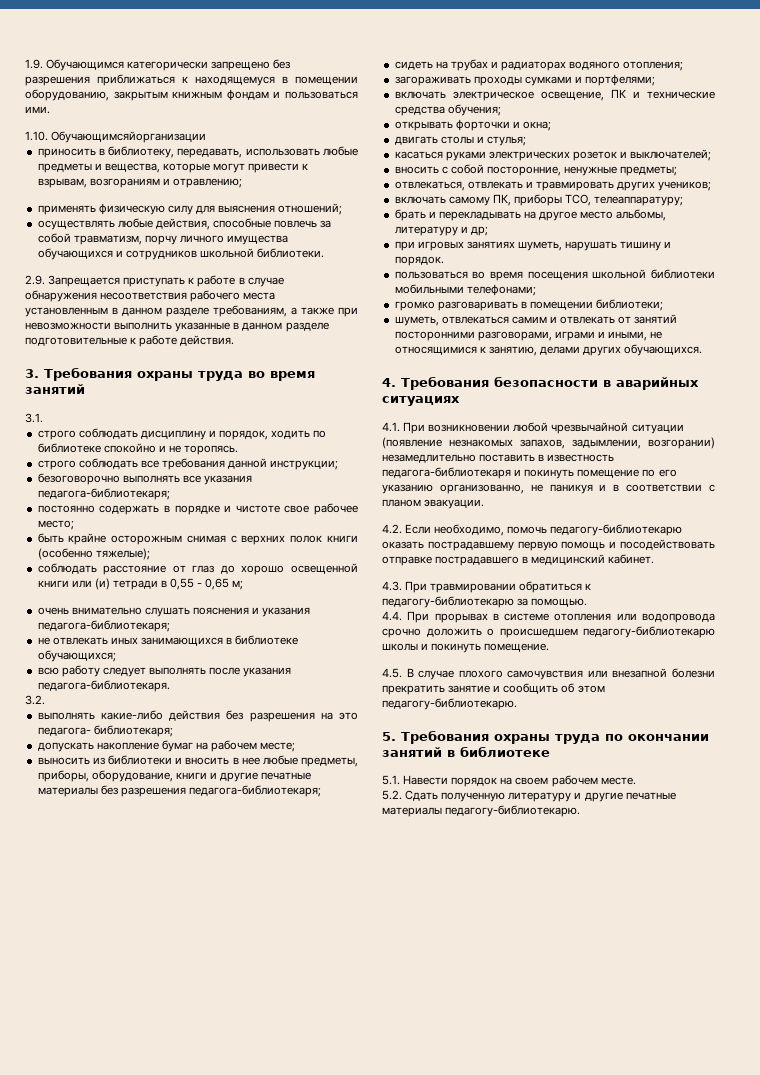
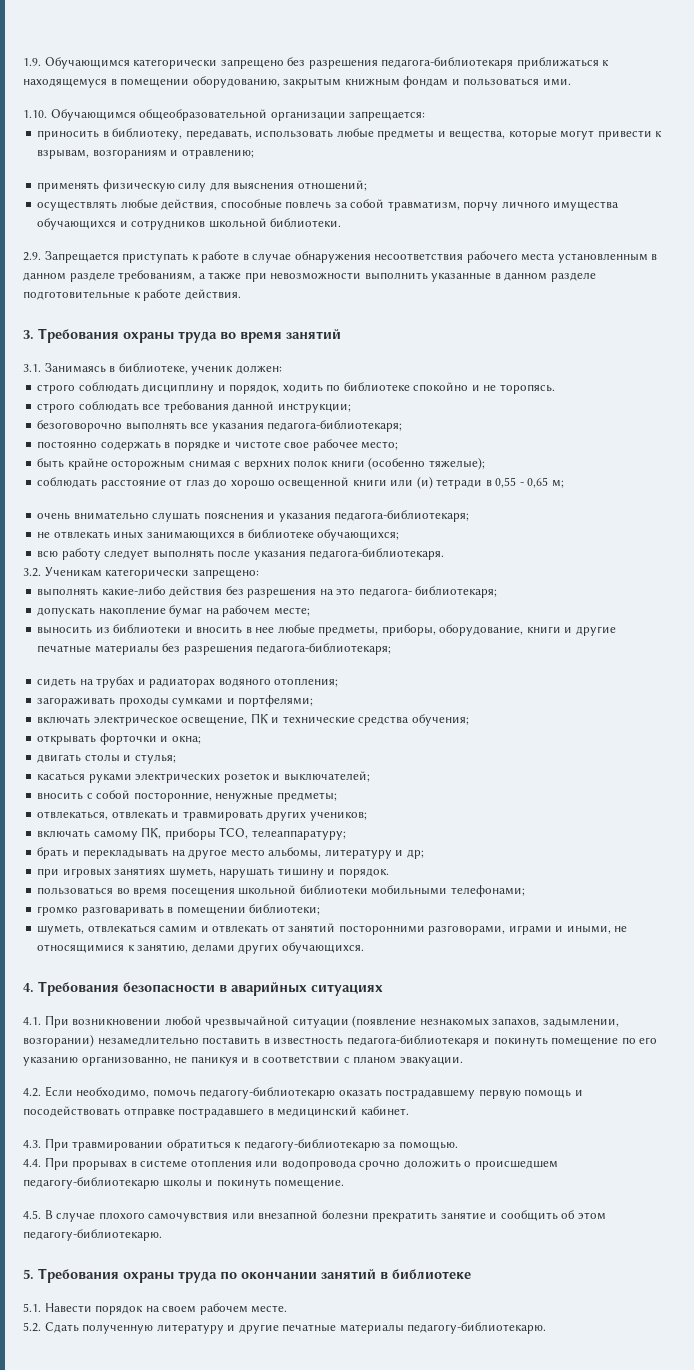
(90, 81) none -> [381,57,514,69] педагога-библиотекаря
[51,131,207,143] Обучающимсяйорганизации -> [50,109,426,121] Обучающимся общеобразовательной организации запрещается:
(43, 418) none -> [44,363,282,375] Занимаясь в библиотеке, ученик должен:
(45, 700) none -> [44,567,259,579] Ученикам категорически запрещено:

